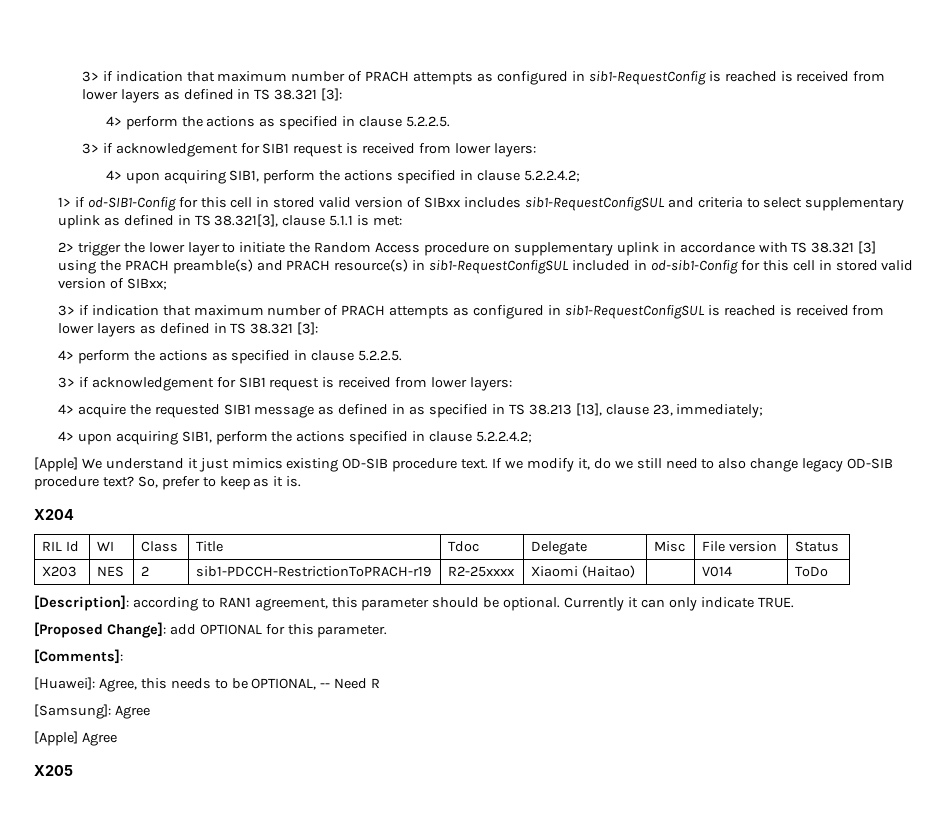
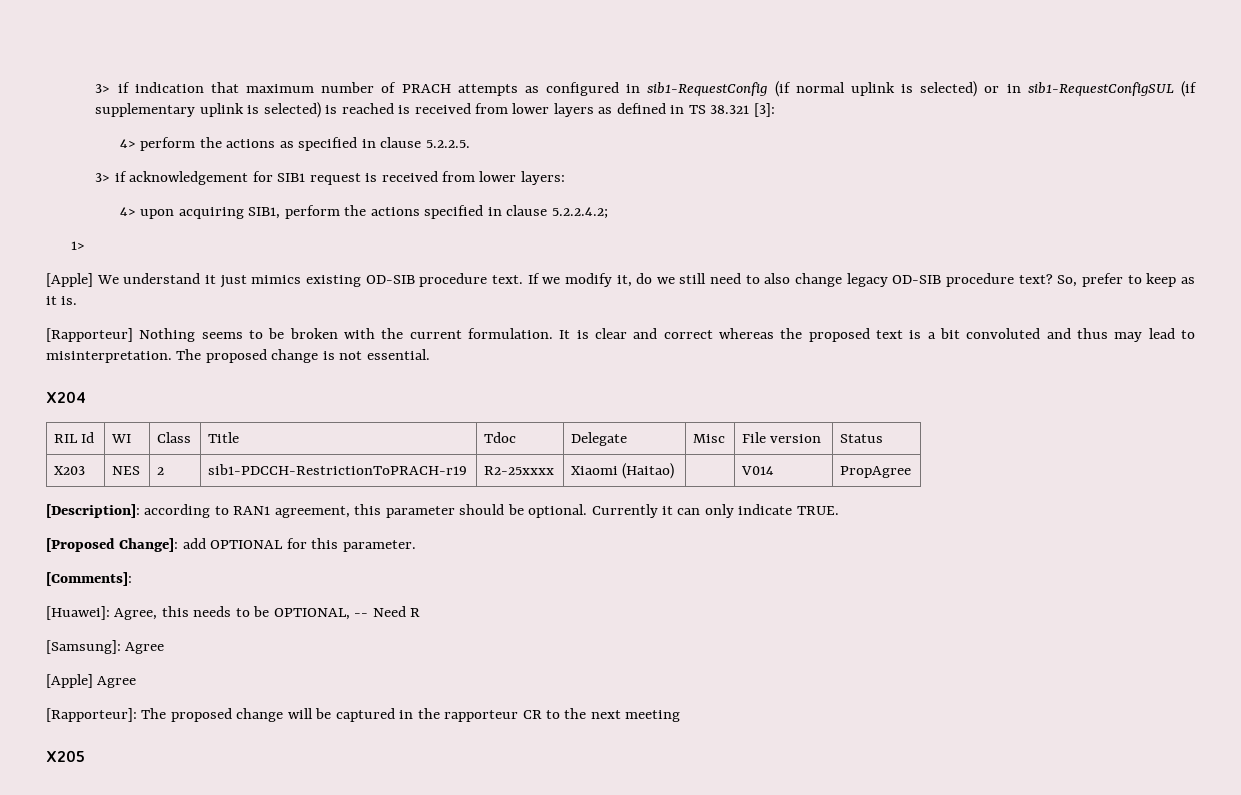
(706, 78) none -> [774,81,1198,97] [95,102,321,118] (if normal uplink is selected) or in sib1-RequestConfigSUL (if supplementary uplink is selected)
[74,197,905,211] [57,214,403,229] [57,241,877,256] [57,259,914,274] [57,278,167,290] [57,305,885,319] [57,322,319,337] [57,350,403,364] [57,377,513,391] [57,403,764,418] [57,431,533,445] if od-SIB1-Config for this cell in stored valid version of SIBxx includes sib1-RequestConfigSUL and criteria to select supplementary uplink as defined in TS 38.321[3], clause 5.1.1 is met: // 2> trigger the lower layer to initiate the Random Access procedure on supplementary uplink in accordance with TS 38.321 [3] using the PRACH preamble(s) and PRACH resource(s) in sib1-RequestConfigSUL included in od-sib1-Config for this cell in stored valid version of SIBxx; // 3> if indication that maximum number of PRACH attempts as configured in sib1-RequestConfigSUL is reached is received from lower layers as defined in TS 38.321 [3]: // 4> perform the actions as specified in clause 5.2.2.5. // 3> if acknowledgement for SIB1 request is received from lower layers: // 4> acquire the requested SIB1 message as defined in as specified in TS 38.213 [13], clause 23, immediately; // 4> upon acquiring SIB1, perform the actions specified in clause 5.2.2.4.2; -> (85, 245) none
(302, 481) none -> [46,328,1196,342] [46,349,430,363] // [Rapporteur] Nothing seems to be broken with the current formulation. It is clear and correct whereas the proposed text is a bit convoluted and thus may lead to misinterpretation. The proposed change is not essential.
[795,566,829,577] ToDo -> [839,466,911,478] PropAgree
(117, 739) none -> [46,708,681,722] // [Rapporteur]: The proposed change will be captured in the rapporteur CR to the next meeting

